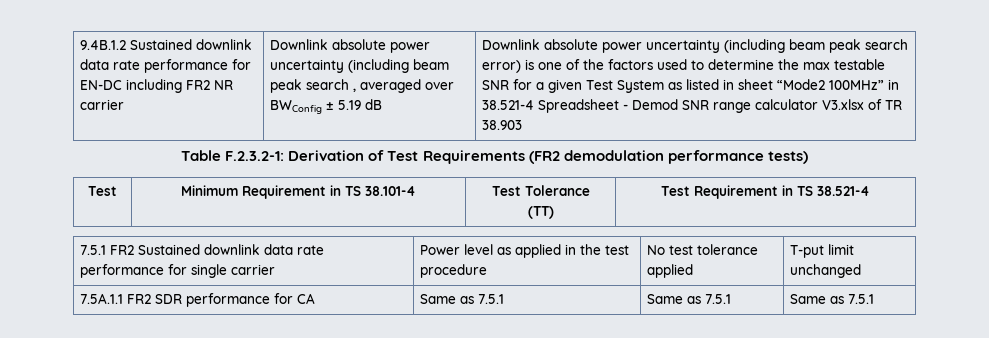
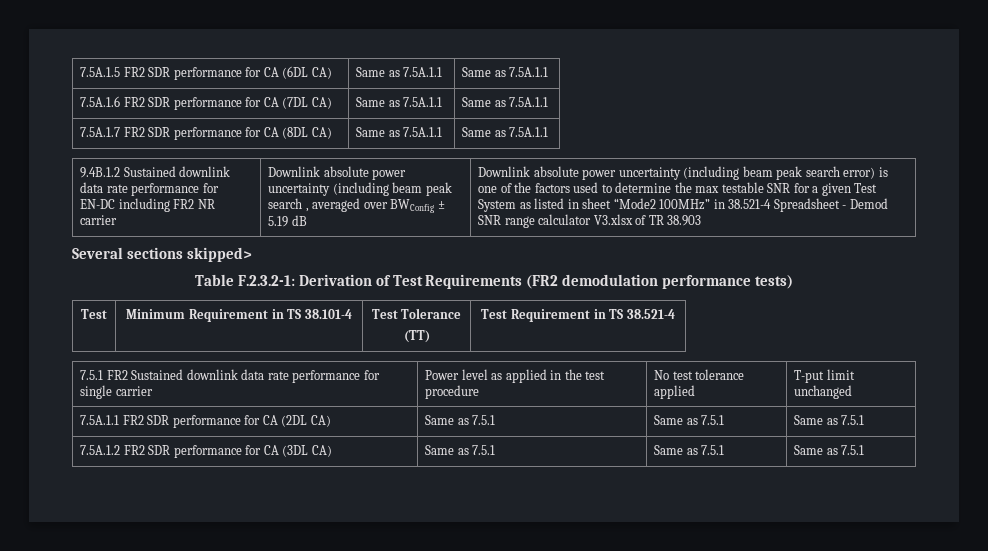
(80, 45) none -> [80,66,332,80] [356,67,443,77] [462,67,549,77] [80,96,332,110] [356,97,443,107] [462,97,549,107] [80,127,332,140] [356,127,443,137] [462,127,549,137] 7.5A.1.5 FR2 SDR performance for CA (6DL CA) | Same as 7.5A.1.1 | Same as 7.5A.1.1 // 7.5A.1.6 FR2 SDR performance for CA (7DL CA) | Same as 7.5A.1.1 | Same as 7.5A.1.1 // 7.5A.1.7 FR2 SDR performance for CA (8DL CA) | Same as 7.5A.1.1 | Same as 7.5A.1.1 //
(523, 125) none -> [72,247,252,262] // Several sections skipped>
[420,294,505,304] [647,294,732,304] [790,294,875,304] | Same as 7.5.1 | Same as 7.5.1 | Same as 7.5.1 -> [281,415,331,427] [425,415,496,425] [654,415,725,425] [794,415,865,425] [80,445,332,458] [425,445,496,455] [654,445,725,455] [794,445,865,455] (2DL CA) | Same as 7.5.1 | Same as 7.5.1 | Same as 7.5.1 // 7.5A.1.2 FR2 SDR performance for CA (3DL CA) | Same as 7.5.1 | Same as 7.5.1 | Same as 7.5.1

